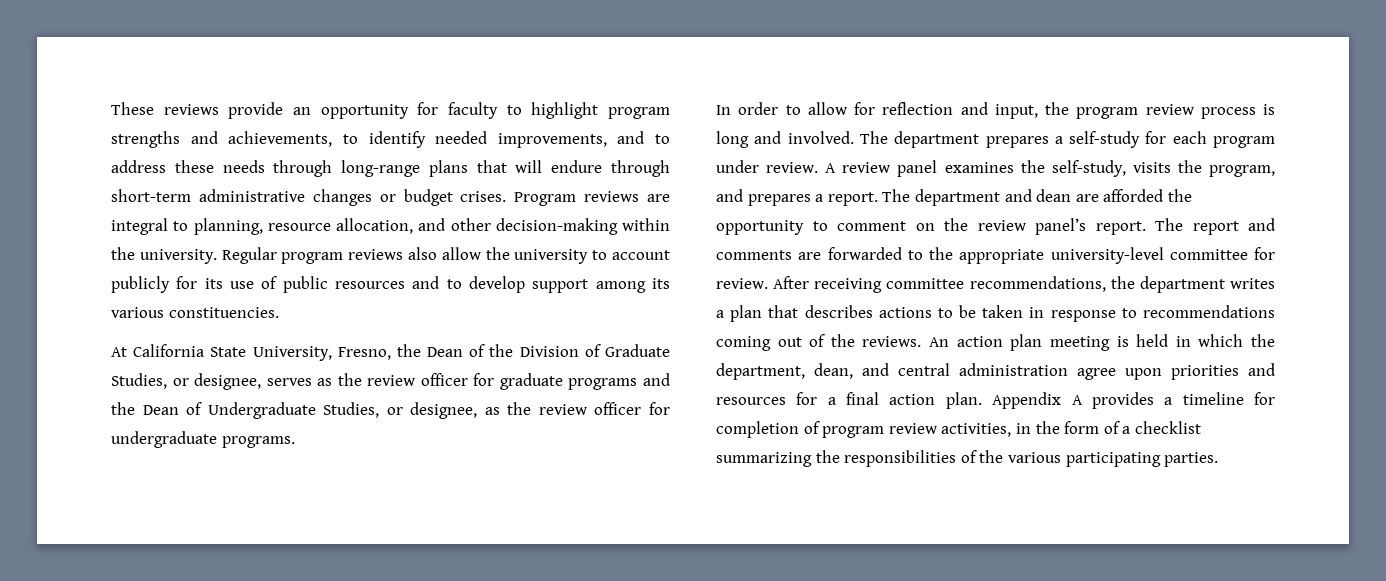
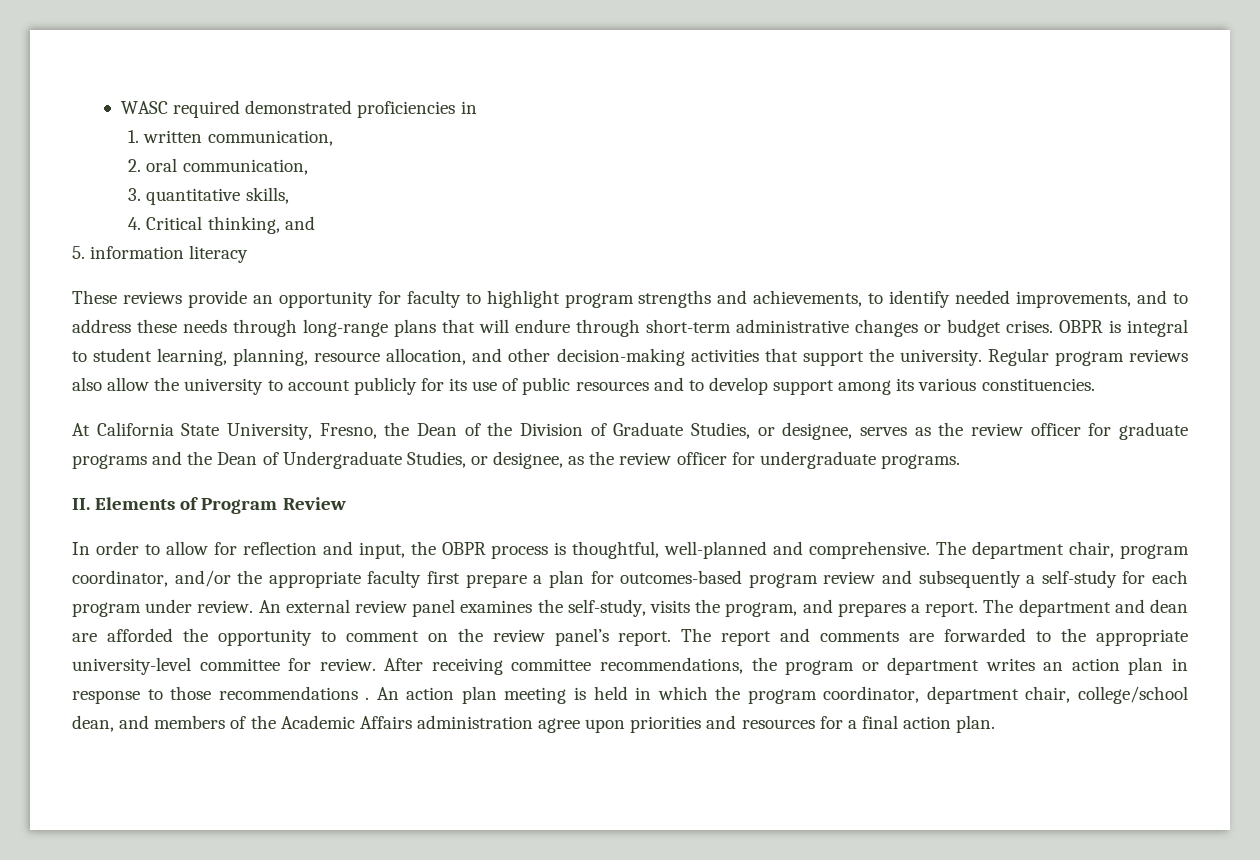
(111, 108) none -> [121,100,477,118] [128,130,333,146] [128,158,308,175] [128,187,289,205] [128,216,315,234] [72,245,249,263] WASC required demonstrated proficiencies in // 1. written communication, // 2. oral communication, // 3. quantitative skills, // 4. Critical thinking, and // 5. information literacy //
[514,191,670,206] [111,218,189,235] Program reviews are integral to -> [1059,319,1188,337] [72,348,228,366] OBPR is integral to student learning,
[622,218,670,231] within -> [690,348,864,366] activities that support
(295, 442) none -> [72,497,346,514] // II. Elements of Program Review
[1076,104,1275,119] [716,131,1049,148] program review process is long and involved. The department prepares -> [441,541,1189,559] [72,570,1021,588] OBPR process is thoughtful, well-planned and comprehensive. The department chair, program coordinator, and/or the appropriate faculty first prepare a plan for outcomes-based program review and subsequently
[825,163,837,173] A -> [258,599,350,613] An external
[1139,276,1275,293] [716,305,1275,322] [716,334,922,351] department writes a plan that describes actions to be taken in response to recommendations coming out of the reviews. -> [785,657,1188,675] [72,686,370,704] program or department writes an action plan in response to those recommendations .
[716,363,950,380] department, dean, and central -> [747,686,1188,704] [72,715,412,732] program coordinator, department chair, college/school dean, and members of the Academic Affairs
[992,392,1275,409] [716,421,1201,438] [716,450,1219,467] Appendix A provides a timeline for completion of program review activities, in the form of a checklist summarizing the responsibilities of the various participating parties. -> (996, 724) none

